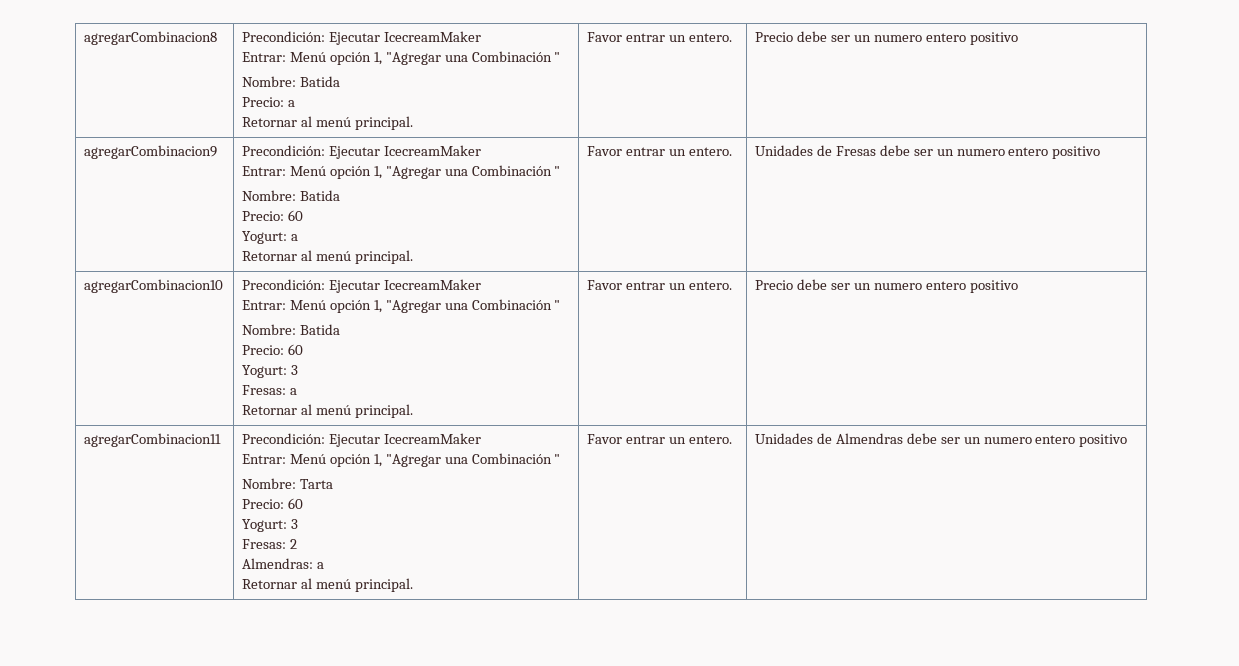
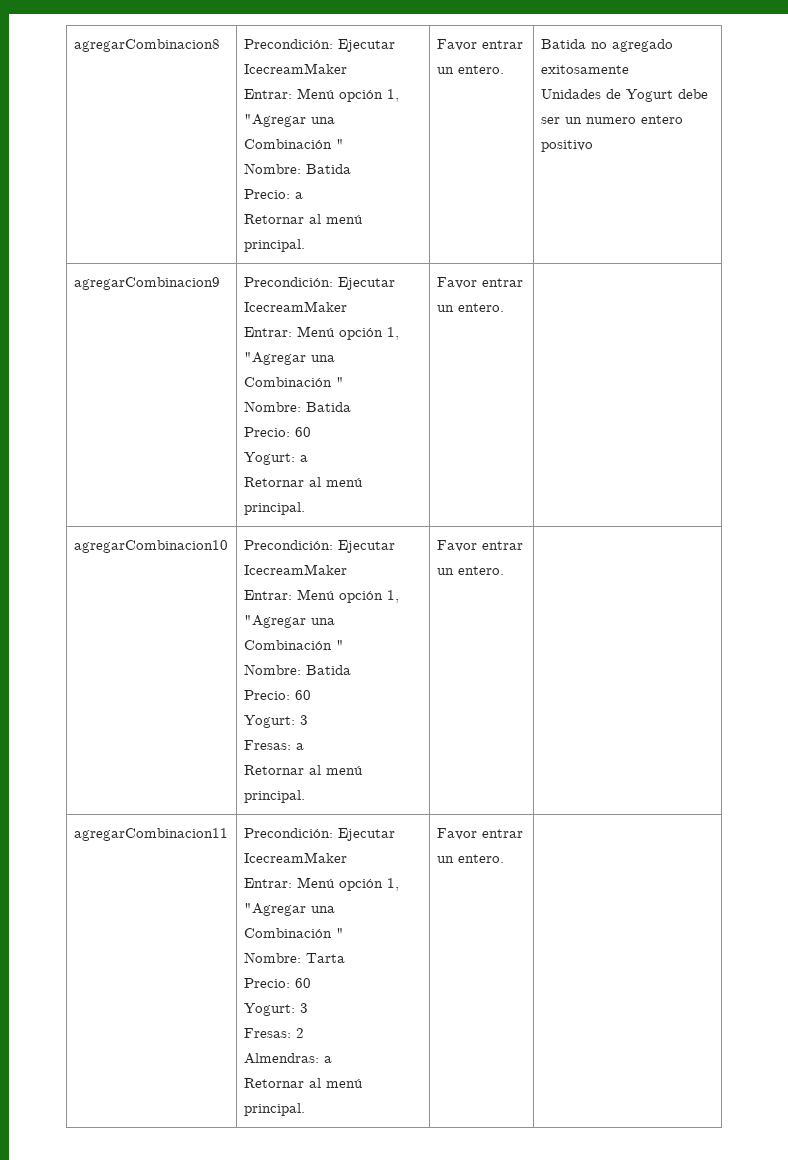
[755,32,794,42] Precio -> [540,39,673,52] [540,65,629,74] [540,89,673,102] Batida no agregado exitosamente // Unidades de Yogurt
[755,145,1101,159] Unidades de Fresas debe ser un numero entero positivo -> (504, 307) none
[755,279,1018,293] Precio debe ser un numero entero positivo -> (504, 570) none
[755,433,1128,447] Unidades de Almendras debe ser un numero entero positivo -> (504, 858) none

